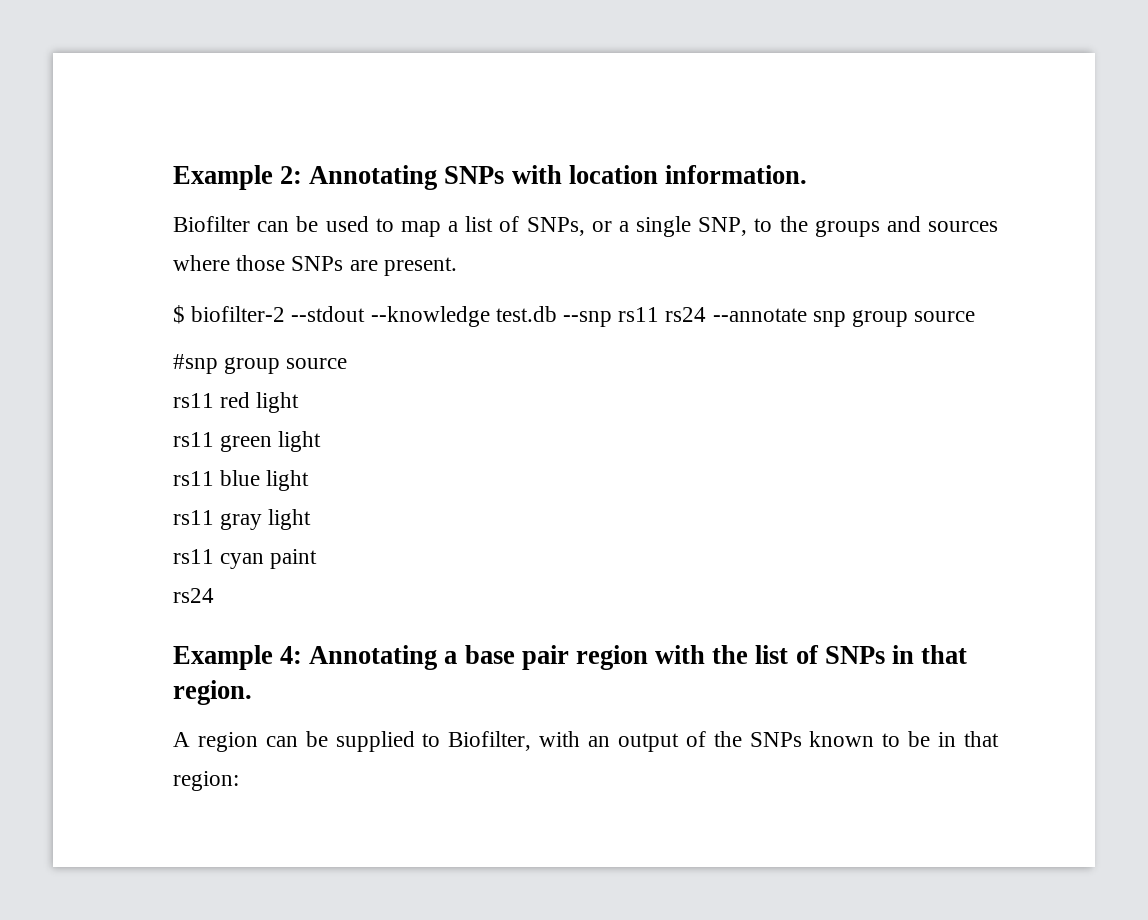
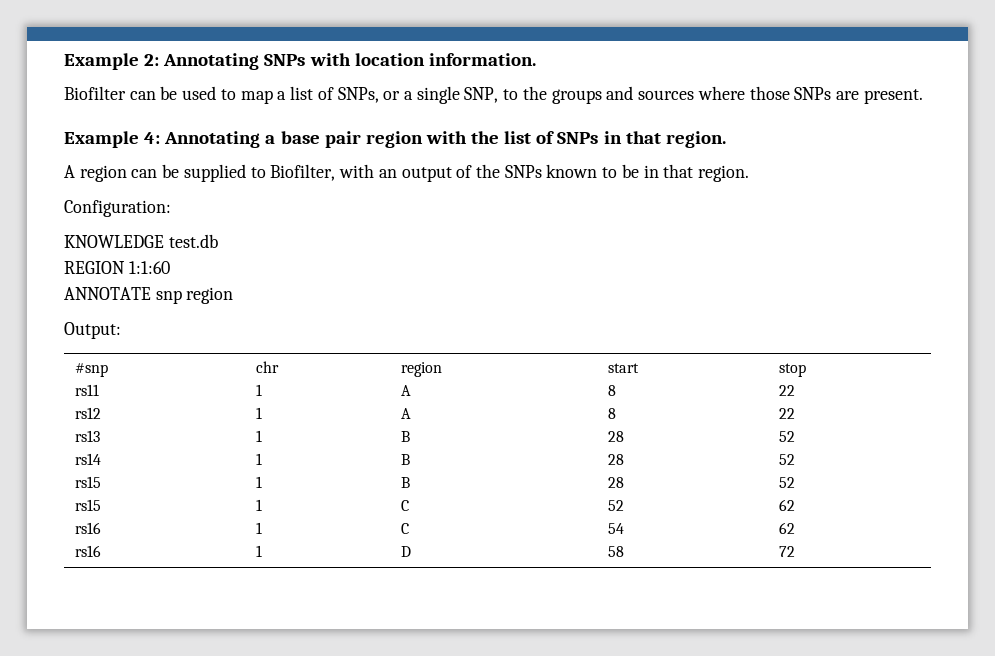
[173,305,976,327] [173,354,348,374] [173,392,300,413] [173,431,322,452] [173,470,310,491] [173,509,312,530] [173,549,318,569] [173,588,214,603] // $ biofilter-2 --stdout --knowledge test.db --snp rs11 rs24 --annotate snp group source // #snp group source // rs11 red light // rs11 green light // rs11 blue light // rs11 gray light // rs11 cyan paint // rs24 -> (923, 96) none
[173,771,239,791] region: -> [698,165,750,182] [64,200,171,217] [64,234,218,248] [64,261,170,274] [64,287,234,304] [64,322,121,339] [74,363,108,377] [74,384,99,396] [74,407,101,419] [74,430,100,442] [74,453,101,465] [74,476,101,488] [74,499,101,511] [74,522,101,534] [74,545,101,557] [255,361,279,373] [255,384,262,396] [255,407,262,419] [255,430,262,442] [255,453,262,465] [255,476,262,488] [255,499,262,511] [255,522,262,534] [255,545,262,557] [400,362,442,377] [400,385,411,396] [400,408,411,419] [400,431,410,442] [400,454,410,465] [400,477,410,488] [400,500,409,511] [400,523,409,534] [400,546,411,557] [607,363,639,373] [607,385,616,396] [607,408,616,419] [607,431,624,442] [607,454,624,465] [607,477,624,488] [607,500,624,511] [607,523,624,534] [607,546,624,557] [778,363,806,377] [778,385,795,396] [778,408,795,419] [778,431,795,442] [778,454,795,465] [778,477,795,488] [778,499,795,511] [778,522,795,534] [778,546,795,557] region. // Configuration: // KNOWLEDGE test.db // REGION 1:1:60 // ANNOTATE snp region // Output: // #snp // rs11 // rs12 // rs13 // rs14 // rs15 // rs15 // rs16 // rs16 | chr // 1 // 1 // 1 // 1 // 1 // 1 // 1 // 1 | region // A // A // B // B // B // C // C // D | start // 8 // 8 // 28 // 28 // 28 // 52 // 54 // 58 | stop // 22 // 22 // 52 // 52 // 52 // 62 // 62 // 72

